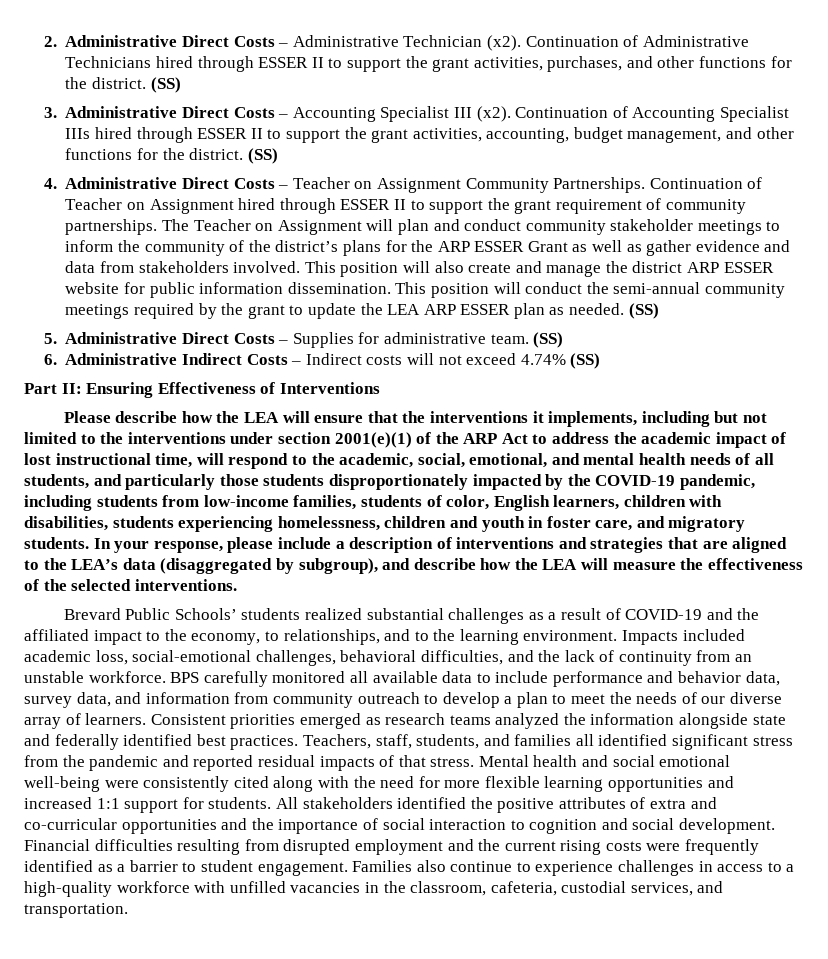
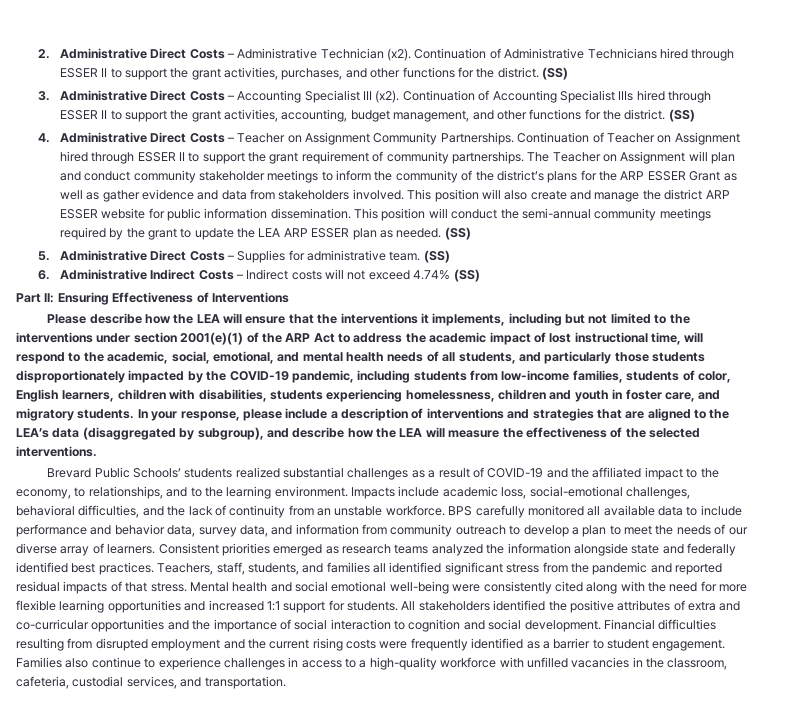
[682,629,745,641] included -> [398,486,440,497] include

